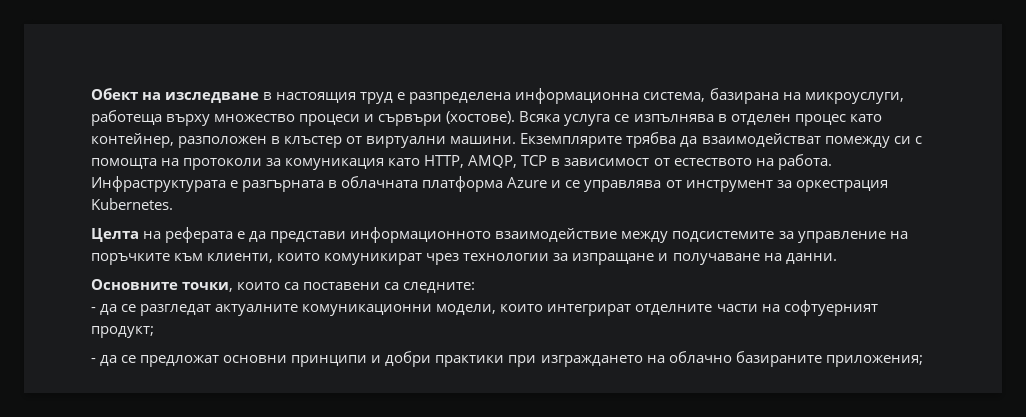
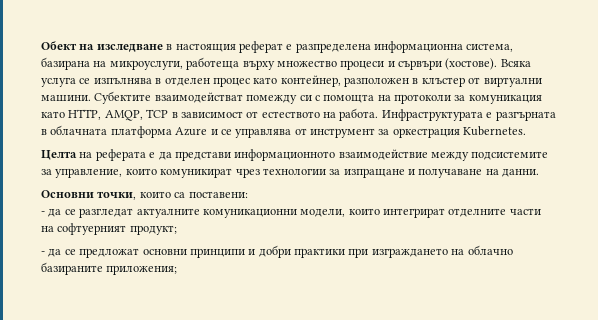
[360,92,394,104] труд -> [238,41,283,53] реферат
[520,132,698,148] Екземплярите трябва да -> [94,91,152,104] Субектите
[797,231,908,243] [91,253,274,265] управление на поръчките към клиенти, -> [55,168,123,178] управление,
[91,279,178,290] Основните -> [41,190,94,198] Основни
[303,282,476,293] поставени са следните: -> [188,191,248,198] поставени:

